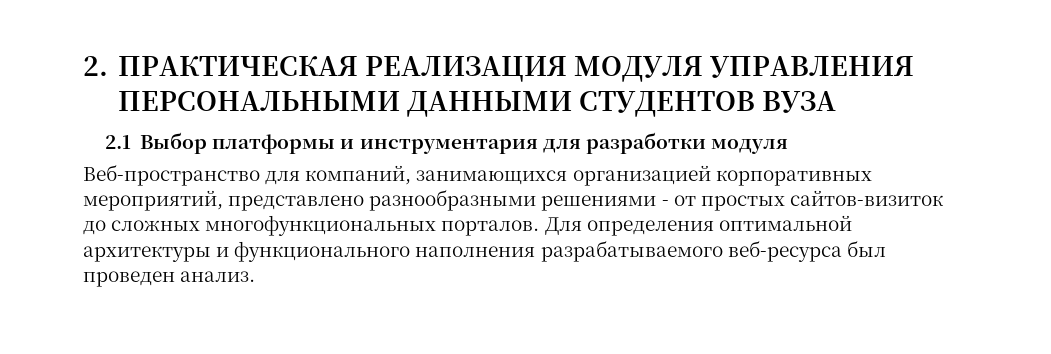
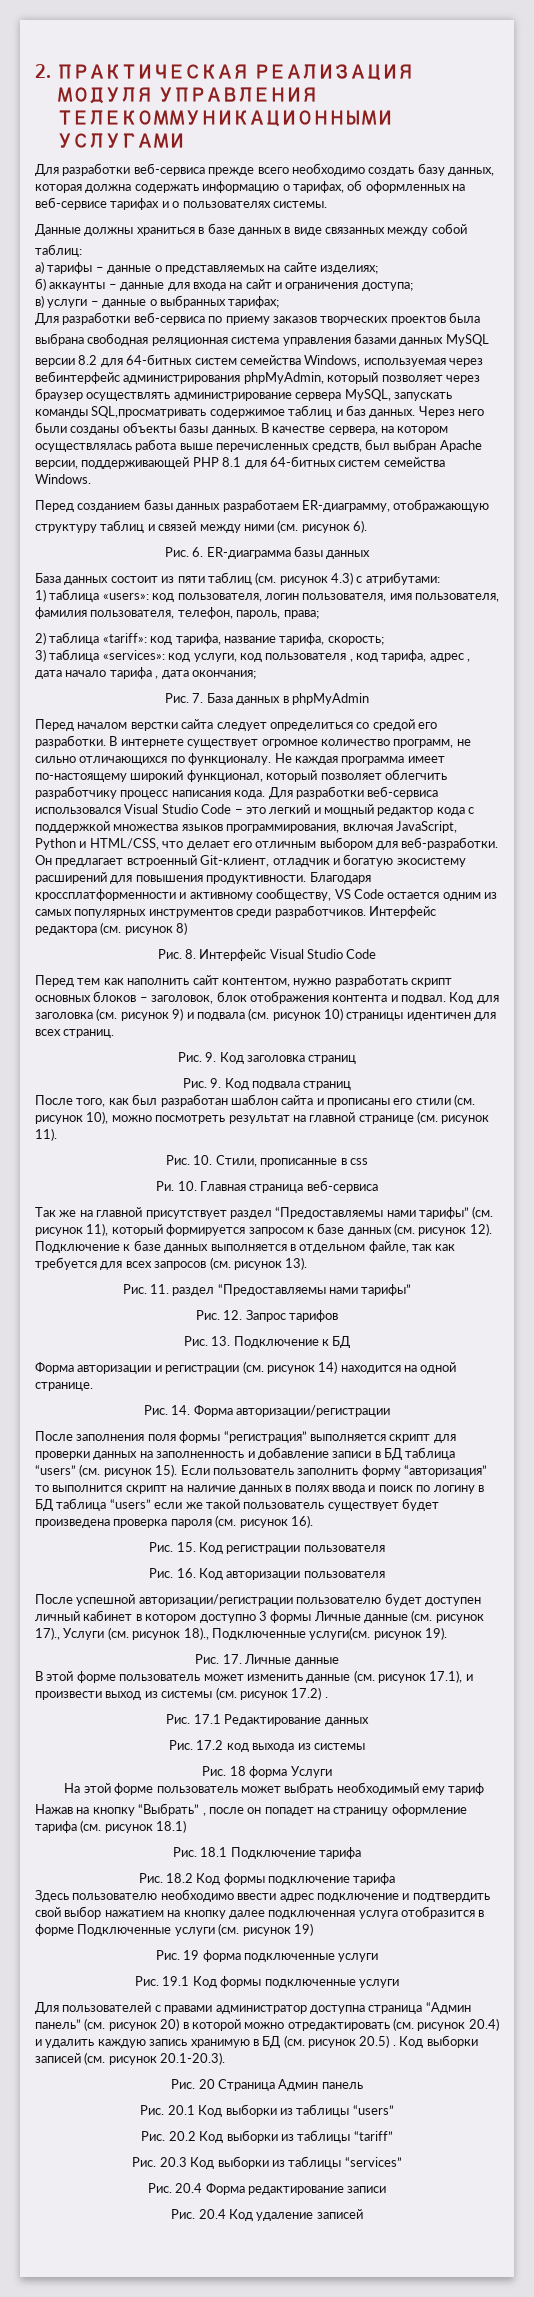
[117,91,836,117] [104,132,788,154] [83,164,872,186] [83,189,944,211] [83,215,852,236] [83,240,886,262] [83,271,256,287] ПЕРСОНАЛЬНЫМИ ДАННЫМИ СТУДЕНТОВ ВУЗА // 2.1 Выбор платформы и инструментария для разработки модуля // Веб-пространство для компаний, занимающихся организацией корпоративных мероприятий, представлено разнообразными решениями - от простых сайтов-визиток до сложных многофункциональных порталов. Для определения оптимальной архитектуры и функционального наполнения разрабатываемого веб-ресурса был проведен анализ. -> [57,110,394,127] [57,133,186,148] [35,163,494,176] [35,180,465,193] [35,197,327,210] [35,223,467,236] [35,244,82,257] [35,261,378,274] [35,278,413,291] [35,295,280,308] [35,312,480,325] [35,333,489,346] [35,354,483,367] [35,371,480,384] [35,388,452,401] [35,405,484,418] [35,422,449,435] [35,439,482,452] [35,456,445,469] [35,474,91,484] [35,499,490,512] [35,520,367,533] [164,546,371,559] [35,572,440,585] [35,589,499,602] [35,607,319,619] [35,632,384,645] [35,649,471,662] [35,667,256,679] [165,693,369,705] [35,719,437,731] [35,735,471,748] [35,753,445,765] [35,769,447,782] [35,786,439,799] [35,804,475,816] [35,821,457,833] [35,837,499,850] [35,854,466,867] [35,872,371,884] [35,888,497,901] [35,905,436,918] [35,922,188,935] [157,949,377,961] [35,974,452,987] [35,991,499,1004] [35,1008,497,1021] [35,1029,115,1038] [177,1052,357,1064] [182,1078,352,1090] [35,1094,476,1107] [35,1111,490,1124] [35,1128,57,1141] [166,1155,368,1167] [156,1180,378,1193] [35,1206,494,1219] [35,1223,492,1236] [35,1240,456,1253] [35,1257,308,1270] [122,1284,412,1296] [195,1310,339,1322] [183,1336,351,1348] [35,1361,457,1374] [35,1382,93,1391] [143,1405,391,1417] [35,1431,456,1443] [35,1447,456,1460] [35,1464,487,1477] [35,1485,484,1494] [35,1498,439,1511] [35,1515,313,1528] [149,1542,385,1554] [149,1568,385,1580] [35,1593,481,1606] [35,1610,484,1623] [35,1627,447,1640] [195,1654,339,1666] [35,1670,473,1683] [35,1687,328,1700] [166,1714,369,1726] [169,1740,365,1752] [202,1766,332,1778] [64,1782,485,1795] [35,1803,467,1816] [35,1820,187,1833] [172,1847,362,1859] [138,1873,396,1885] [35,1889,490,1902] [35,1906,485,1919] [35,1923,313,1936] [155,1950,379,1962] [135,1976,399,1988] [35,2002,471,2014] [35,2018,499,2031] [35,2035,478,2048] [35,2052,226,2065] [171,2079,363,2091] [140,2104,394,2117] [141,2130,393,2143] [132,2156,402,2169] [147,2183,387,2195] [171,2209,363,2221] ТЕЛЕКОММУНИКАЦИОННЫМИ УСЛУГАМИ // Для разработки веб-сервиса прежде всего необходимо создать базу данных, которая должна содержать информацию о тарифах, об оформленных на веб-сервисе тарифах и о пользователях системы. // Данные должны храниться в базе данных в виде связанных между собой // таблиц: // а) тарифы – данные о представляемых на сайте изделиях; // б) аккаунты – данные для входа на сайт и ограничения доступа; // в) услуги – данные о выбранных тарифах; // Для разработки веб-сервиса по приему заказов творческих проектов была // выбрана свободная реляционная система управления базами данных MySQL // версии 8.2 для 64-битных систем семейства Windows, используемая через вебинтерфейс администрирования phpMyAdmin, который позволяет через браузер осуществлять администрирование сервера MySQL, запускать команды SQL,просматривать содержимое таблиц и баз данных. Через него были созданы объекты базы данных. В качестве сервера, на котором осуществлялась работа выше перечисленных средств, был выбран Apache версии, поддерживающей PHP 8.1 для 64-битных систем семейства Windows. // Перед созданием базы данных разработаем ER-диаграмму, отображающую // структуру таблиц и связей между ними (см. рисунок 6). // Рис. 6. ER-диаграмма базы данных // База данных состоит из пяти таблиц (см. рисунок 4.3) с атрибутами: // 1) таблица «users»: код пользователя, логин пользователя, имя пользователя, фамилия пользователя, телефон, пароль, права; // 2) таблица «tariff»: код тарифа, название тарифа, скорость; // 3) таблица «services»: код услуги, код пользователя , код тарифа, адрес , дата начало тарифа , дата окончания; // Рис. 7. База данных в phpMyAdmin // Перед началом верстки сайта следует определиться со средой его разработки. В интернете существует огромное количество программ, не сильно отличающихся по функционалу. Не каждая программа имеет по-настоящему широкий функционал, который позволяет облегчить разработчику процесс написания кода. Для разработки веб-сервиса использовался Visual Studio Code − это легкий и мощный редактор кода с поддержкой множества языков программирования, включая JavaScript, Python и HTML/CSS, что делает его отличным выбором для веб-разработки. Он предлагает встроенный Git-клиент, отладчик и богатую экосистему расширений для повышения продуктивности. Благодаря кроссплатформенности и активному сообществу, VS Code остается одним из самых популярных инструментов среди разработчиков. Интерфейс редактора (см. рисунок 8) // Рис. 8. Интерфейс Visual Studio Code // Перед тем как наполнить сайт контентом, нужно разработать скрипт основных блоков – заголовок, блок отображения контента и подвал. Код для заголовка (см. рисунок 9) и подвала (см. рисунок 10) страницы идентичен для всех страниц. // Рис. 9. Код заголовка страниц // Рис. 9. Код подвала страниц // После того, как был разработан шаблон сайта и прописаны его стили (см. рисунок 10), можно посмотреть результат на главной странице (см. рисунок 11). // Рис. 10. Стили, прописанные в css // Ри. 10. Главная страница веб-сервиса // Так же на главной присутствует раздел “Предоставляемы нами тарифы” (см. рисунок 11), который формируется запросом к базе данных (см. рисунок 12). Подключение к базе данных выполняется в отдельном файле, так как требуется для всех запросов (см. рисунок 13). // Риc. 11. раздел “Предоставляемы нами тарифы” // Риc. 12. Запрос тарифов // Риc. 13. Подключение к БД // Форма авторизации и регистрации (см. рисунок 14) находится на одной странице. // Риc. 14. Форма авторизации/регистрации // После заполнения поля формы “регистрация” выполняется скрипт для проверки данных на заполненность и добавление записи в БД таблица “users” (см. рисунок 15). Если пользователь заполнить форму “авторизация” то выполнится скрипт на наличие данных в полях ввода и поиск по логину в БД таблица “users” если же такой пользователь существует будет произведена проверка пароля (см. рисунок 16). // Риc. 15. Код регистрации пользователя // Риc. 16. Код авторизации пользователя // После успешной авторизации/регистрации пользователю будет доступен личный кабинет в котором доступно 3 формы Личные данные (см. рисунок 17)., Услуги (см. рисунок 18)., Подключенные услуги(см. рисунок 19). // Риc. 17. Личные данные // В этой форме пользователь может изменить данные (см. рисунок 17.1), и произвести выход из системы (см. рисунок 17.2) . // Риc. 17.1 Редактирование данных // Риc. 17.2 код выхода из системы // Риc. 18 форма Услуги // На этой форме пользователь может выбрать необходимый ему тариф // Нажав на кнопку “Выбрать” , после он попадет на страницу оформление тарифа (см. рисунок 18.1) // Риc. 18.1 Подключение тарифа // Риc. 18.2 Код формы подключение тарифа // Здесь пользователю необходимо ввести адрес подключение и подтвердить свой выбор нажатием на кнопку далее подключенная услуга отобразится в форме Подключенные услуги (см. рисунок 19) // Риc. 19 форма подключенные услуги // Риc. 19.1 Код формы подключенные услуги // Для пользователей с правами администратор доступна страница “Админ панель” (см. рисунок 20) в которой можно отредактировать (см. рисунок 20.4) и удалить каждую запись хранимую в БД (см. рисунок 20.5) . Код выборки записей (см. рисунок 20.1-20.3). // Риc. 20 Страница Админ панель // Риc. 20.1 Код выборки из таблицы “users” // Риc. 20.2 Код выборки из таблицы “tariff” // Риc. 20.3 Код выборки из таблицы “services” // Риc. 20.4 Форма редактирование записи // Риc. 20.4 Код удаление записей

